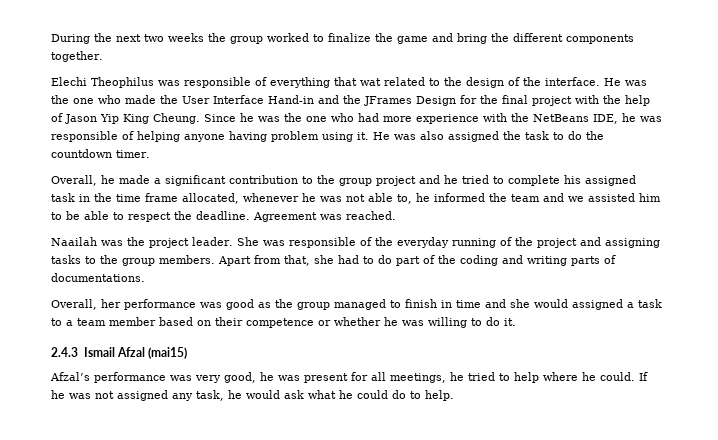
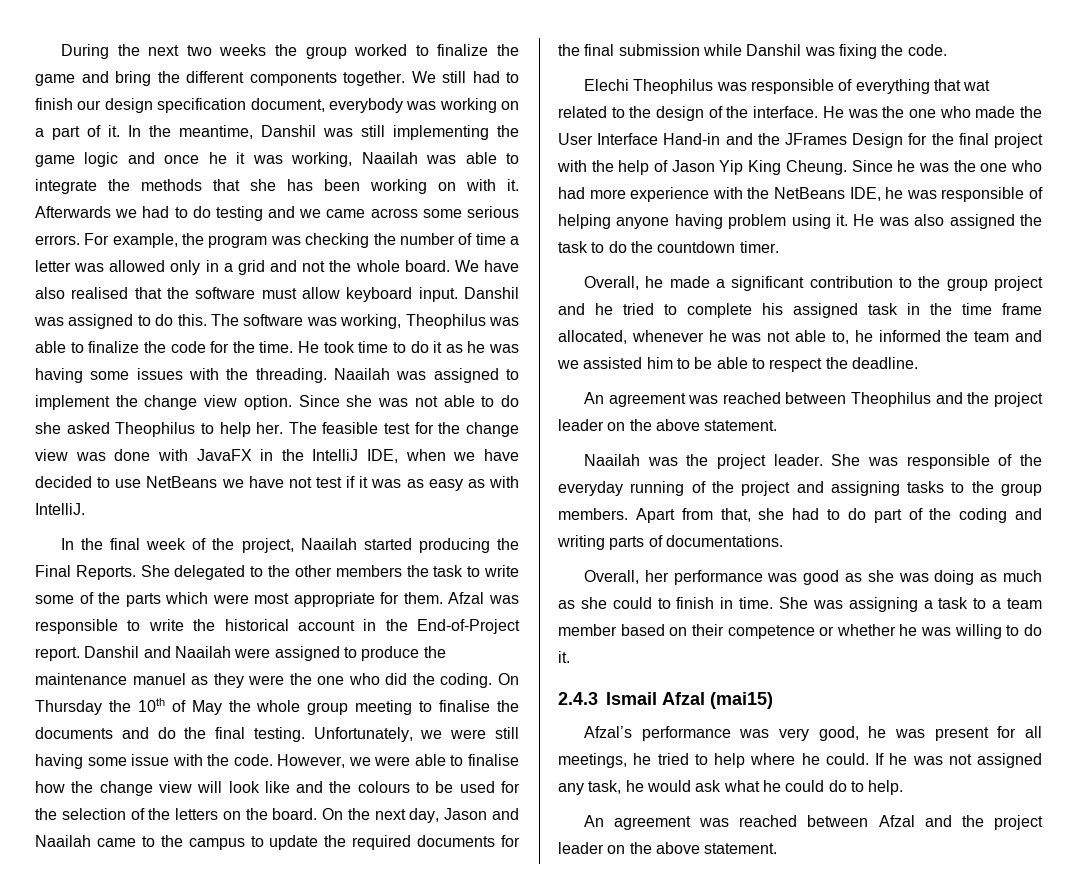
(103, 56) none -> [411,71,519,83] [35,98,519,113] [35,125,519,140] [35,152,519,167] [35,179,519,194] [35,206,519,221] [35,233,520,248] [35,260,519,275] [35,287,519,302] [34,314,519,329] [35,341,519,353] [35,368,519,383] [35,395,520,410] [35,422,519,437] [35,449,519,463] [35,476,520,491] [35,503,85,515] [60,538,519,553] [35,565,519,580] [35,592,520,607] [35,619,520,634] [35,646,446,661] [35,673,520,688] [35,698,520,715] [35,727,519,742] [35,754,520,769] [35,781,521,796] [35,808,519,823] [35,835,520,850] [558,44,947,59] We still had to finish our design specification document, everybody was working on a part of it. In the meantime, Danshil was still implementing the game logic and once he it was working, Naailah was able to integrate the methods that she has been working on with it. Afterwards we had to do testing and we came across some serious errors. For example, the program was checking the number of time a letter was allowed only in a grid and not the whole board. We have also realised that the software must allow keyboard input. Danshil was assigned to do this. The software was working, Theophilus was able to finalize the code for the time. He took time to do it as he was having some issues with the threading. Naailah was assigned to implement the change view option. Since she was not able to do she asked Theophilus to help her. The feasible test for the change view was done with JavaFX in the IntelliJ IDE, when we have decided to use NetBeans we have not test if it was as easy as with IntelliJ. // In the final week of the project, Naailah started producing the Final Reports. She delegated to the other members the task to write some of the parts which were most appropriate for them. Afzal was responsible to write the historical account in the End-of-Project report. Danshil and Naailah were assigned to produce the maintenance manuel as they were the one who did the coding. On Thursday the 10th of May the whole group meeting to finalise the documents and do the final testing. Unfortunately, we were still having some issue with the code. However, we were able to finalise how the change view will look like and the colours to be used for the selection of the letters on the board. On the next day, Jason and Naailah came to the campus to update the required documents for the final submission while Danshil was fixing the code.
[253,211,396,222] Agreement was reached. -> [583,392,1043,407] [558,419,778,431] // An agreement was reached between Theophilus and the project leader on the above statement.
[275,299,623,310] the group managed to finish in time and she would assigned -> [867,570,1042,585] [558,597,918,612] she was doing as much as she could to finish in time. She was assigning
(454, 395) none -> [583,815,1043,830] [558,842,778,854] // An agreement was reached between Afzal and the project leader on the above statement.

